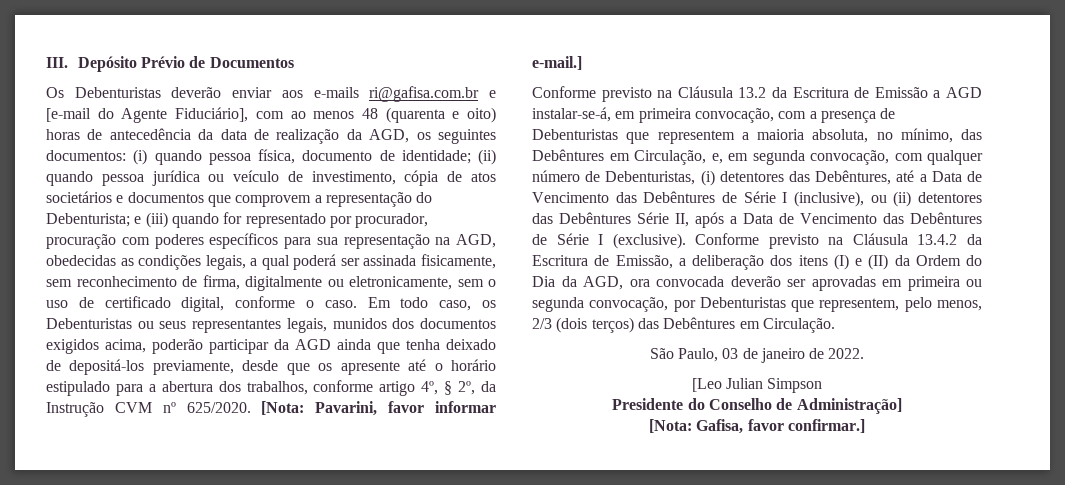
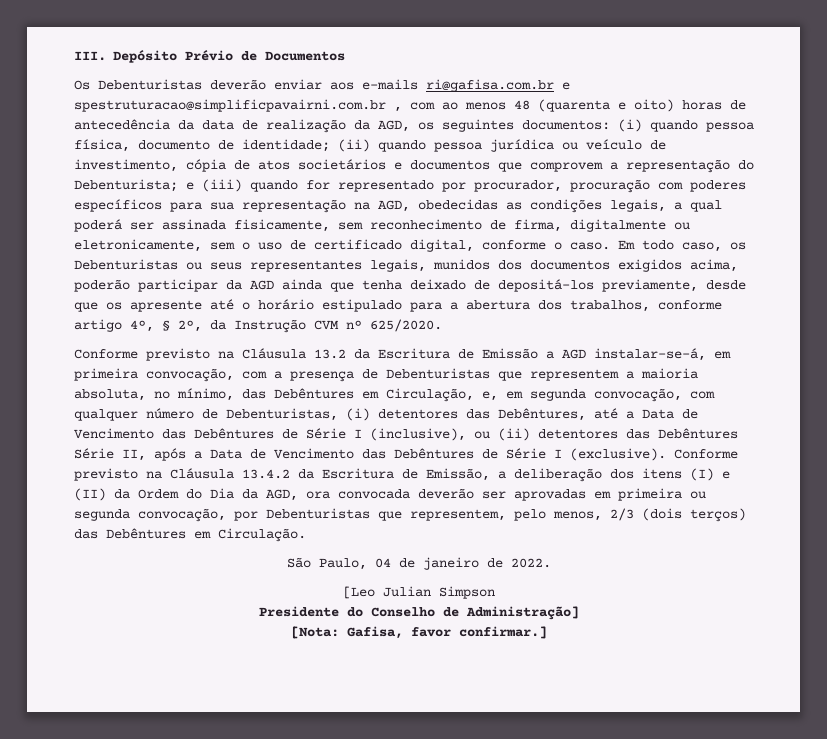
[46,107,249,123] [e-mail do Agente Fiduciário], -> [74,99,402,112] spestruturacao@simplificpavairni.com.br ,
[261,401,496,416] [532,56,582,70] [Nota: Pavarini, favor informar e-mail.] -> (442, 325) none
[722,348,739,359] 03 -> [375,558,391,568] 04

